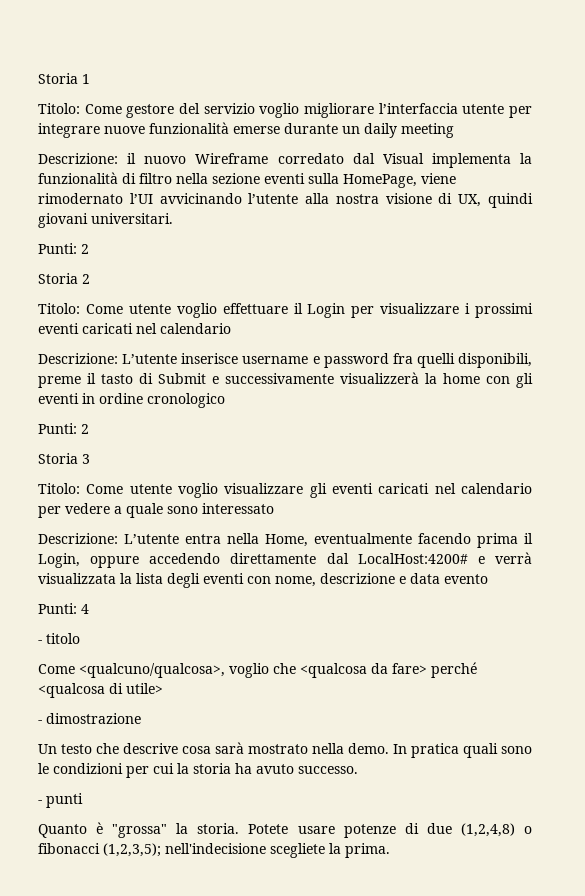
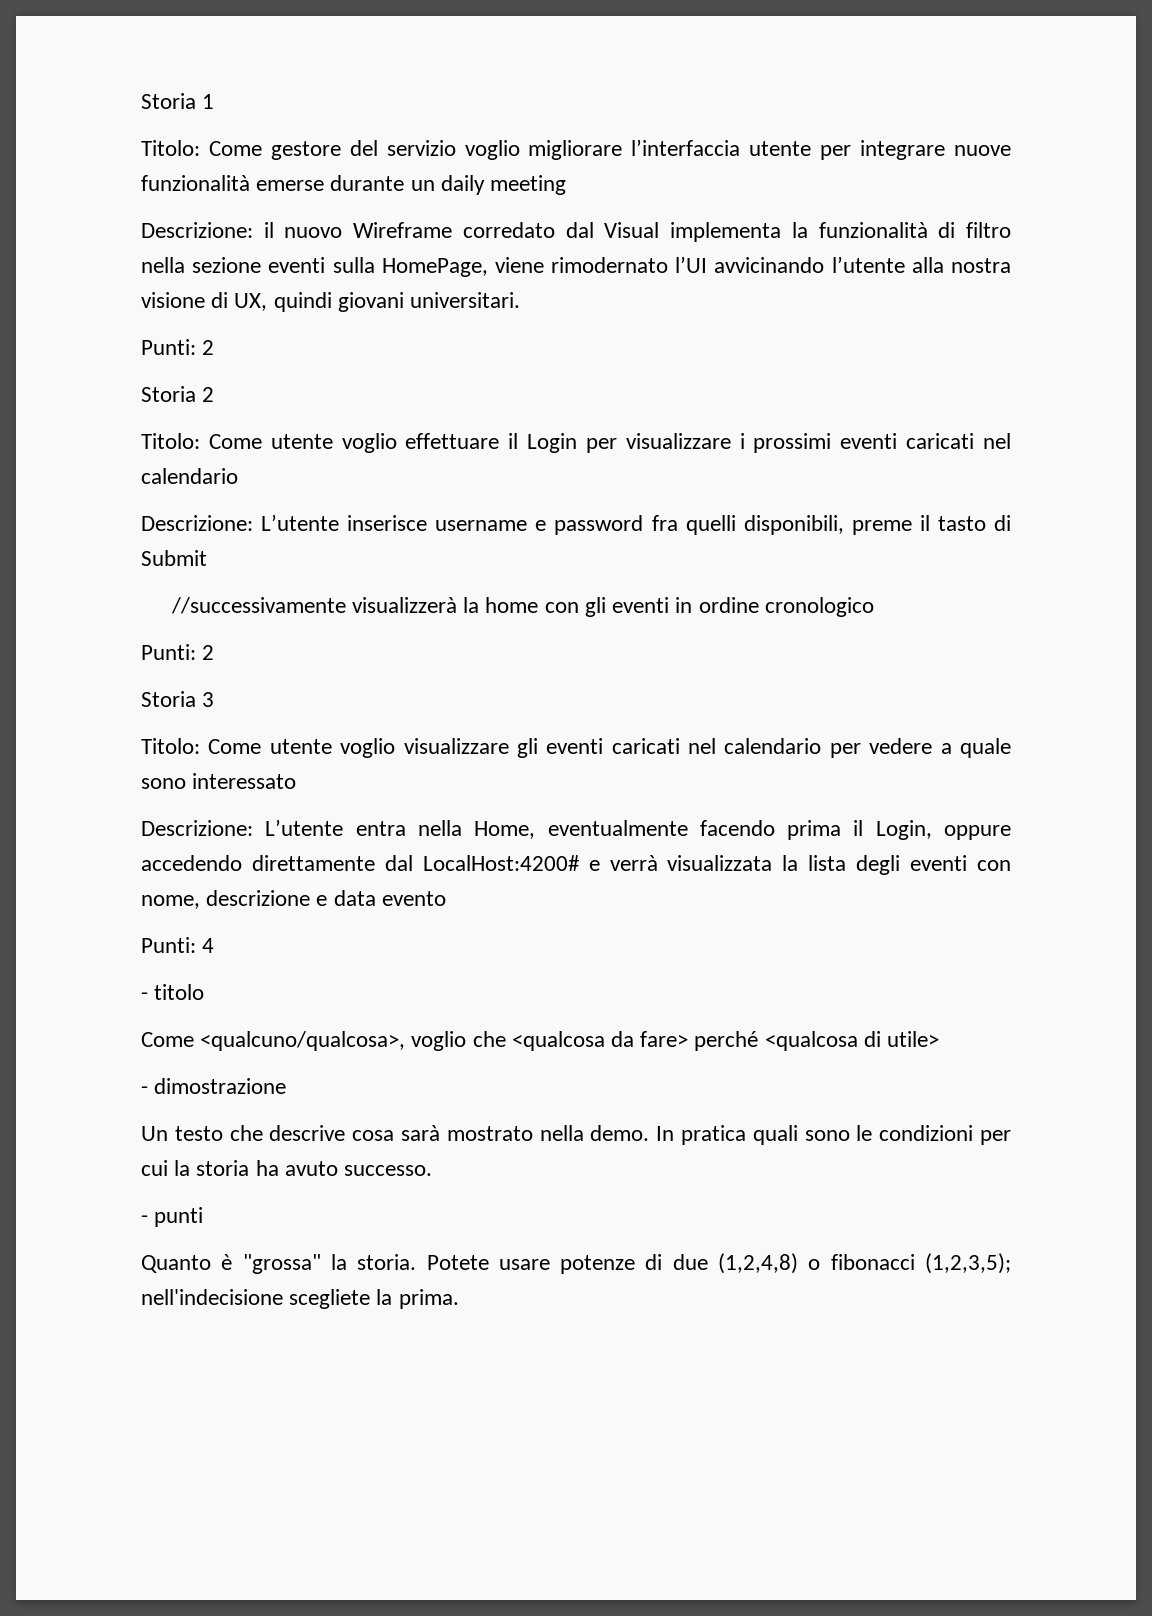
[212,373,334,384] e successivamente -> [170,597,346,614] // //successivamente

